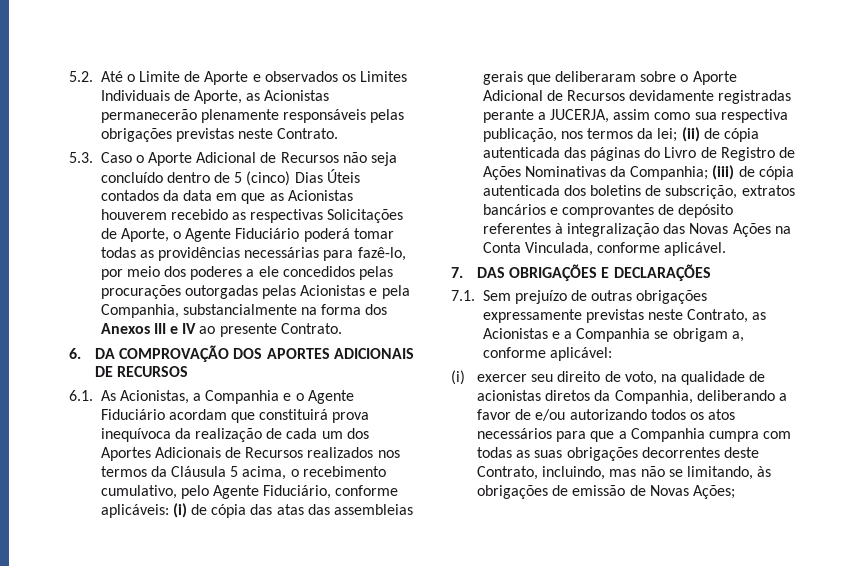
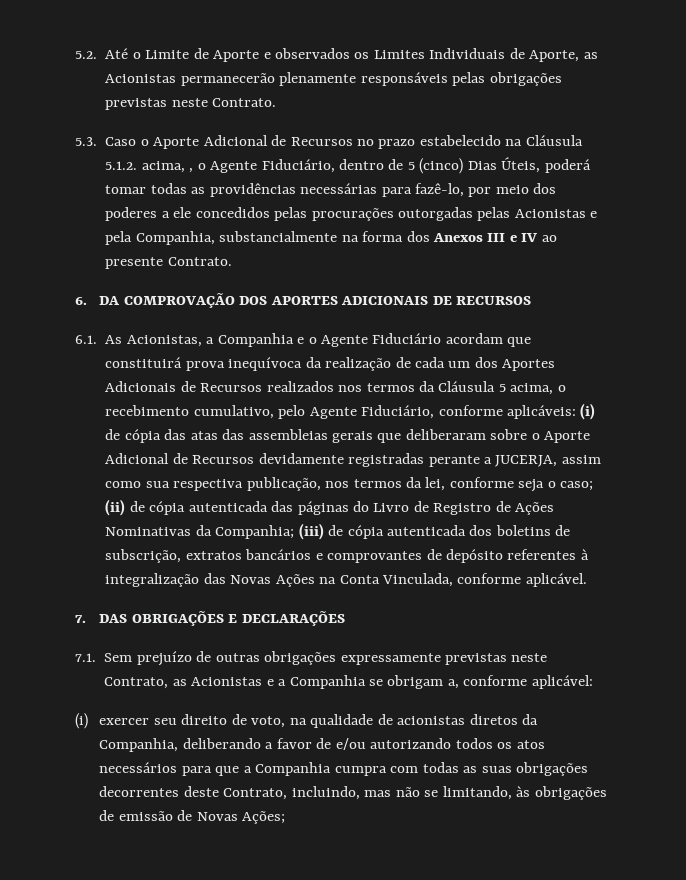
[342,152,398,166] [100,172,163,183] não seja concluído -> [356,135,583,149] [105,159,335,173] no prazo estabelecido na Cláusula 5.1.2. acima, , o Agente Fiduciário,
[326,169,360,183] [100,190,353,204] [100,209,404,223] [100,228,300,242] Úteis contados da data em que as Acionistas houverem recebido as respectivas Solicitações de Aporte, o Agente Fiduciário -> [501,157,541,173] Úteis,
[657,128,678,142] lei; -> [425,477,594,492] lei, conforme seja o caso;

